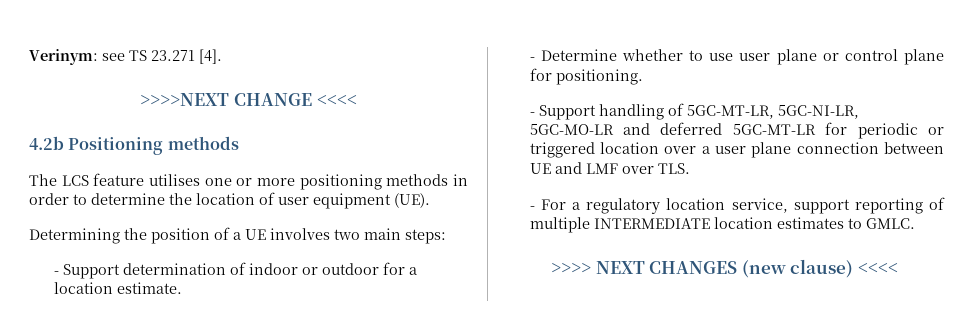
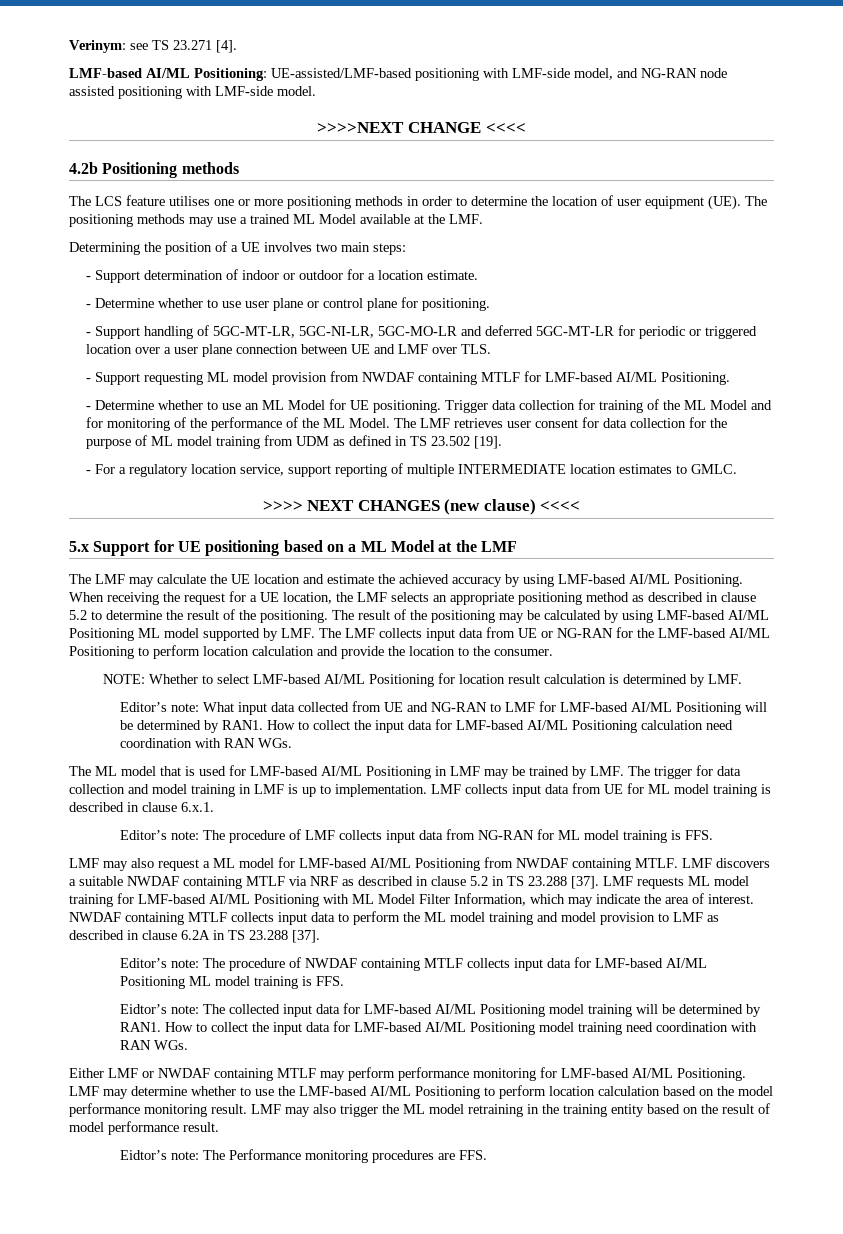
(222, 56) none -> [69,68,727,81] [69,86,316,99] // LMF-based AI/ML Positioning: UE-assisted/LMF-based positioning with LMF-side model, and NG-RAN node assisted positioning with LMF-side model.
(430, 200) none -> [745,196,767,206] [69,214,483,227] The positioning methods may use a trained ML Model available at the LMF.
(690, 168) none -> [86,371,731,385] [86,399,773,413] [86,417,728,431] [86,435,503,449] // - Support requesting ML model provision from NWDAF containing MTLF for LMF-based AI/ML Positioning. // - Determine whether to use an ML Model for UE positioning. Trigger data collection for training of the ML Model and for monitoring of the performance of the ML Model. The LMF retrieves user consent for data collection for the purpose of ML model training from UDM as defined in TS 23.502 [19].
(898, 268) none -> [69,540,517,556] [69,574,743,587] [69,591,756,605] [69,609,769,623] [69,627,770,641] [69,645,553,659] [103,673,743,687] [120,701,768,715] [120,719,734,733] [120,738,293,748] [69,765,741,779] [69,783,771,797] [69,802,214,812] [120,829,714,843] [69,857,770,871] [69,876,749,889] [69,893,754,907] [69,911,719,925] [69,930,320,943] [120,957,708,971] [120,976,345,989] [120,1003,762,1017] [120,1021,758,1035] [120,1040,189,1050] [69,1067,746,1081] [69,1085,773,1099] [69,1103,770,1117] [69,1121,219,1135] [120,1149,488,1163] // 5.x Support for UE positioning based on a ML Model at the LMF // The LMF may calculate the UE location and estimate the achieved accuracy by using LMF-based AI/ML Positioning. When receiving the request for a UE location, the LMF selects an appropriate positioning method as described in clause 5.2 to determine the result of the positioning. The result of the positioning may be calculated by using LMF-based AI/ML Positioning ML model supported by LMF. The LMF collects input data from UE or NG-RAN for the LMF-based AI/ML Positioning to perform location calculation and provide the location to the consumer. // NOTE: Whether to select LMF-based AI/ML Positioning for location result calculation is determined by LMF. // Editor’s note: What input data collected from UE and NG-RAN to LMF for LMF-based AI/ML Positioning will be determined by RAN1. How to collect the input data for LMF-based AI/ML Positioning calculation need coordination with RAN WGs. // The ML model that is used for LMF-based AI/ML Positioning in LMF may be trained by LMF. The trigger for data collection and model training in LMF is up to implementation. LMF collects input data from UE for ML model training is described in clause 6.x.1. // Editor’s note: The procedure of LMF collects input data from NG-RAN for ML model training is FFS. // LMF may also request a ML model for LMF-based AI/ML Positioning from NWDAF containing MTLF. LMF discovers a suitable NWDAF containing MTLF via NRF as described in clause 5.2 in TS 23.288 [37]. LMF requests ML model training for LMF-based AI/ML Positioning with ML Model Filter Information, which may indicate the area of interest. NWDAF containing MTLF collects input data to perform the ML model training and model provision to LMF as described in clause 6.2A in TS 23.288 [37]. // Editor’s note: The procedure of NWDAF containing MTLF collects input data for LMF-based AI/ML Positioning ML model training is FFS. // Eidtor’s note: The collected input data for LMF-based AI/ML Positioning model training will be determined by RAN1. How to collect the input data for LMF-based AI/ML Positioning model training need coordination with RAN WGs. // Either LMF or NWDAF containing MTLF may perform performance monitoring for LMF-based AI/ML Positioning. LMF may determine whether to use the LMF-based AI/ML Positioning to perform location calculation based on the model performance monitoring result. LMF may also trigger the ML model retraining in the training entity based on the result of model performance result. // Eidtor’s note: The Performance monitoring procedures are FFS.

